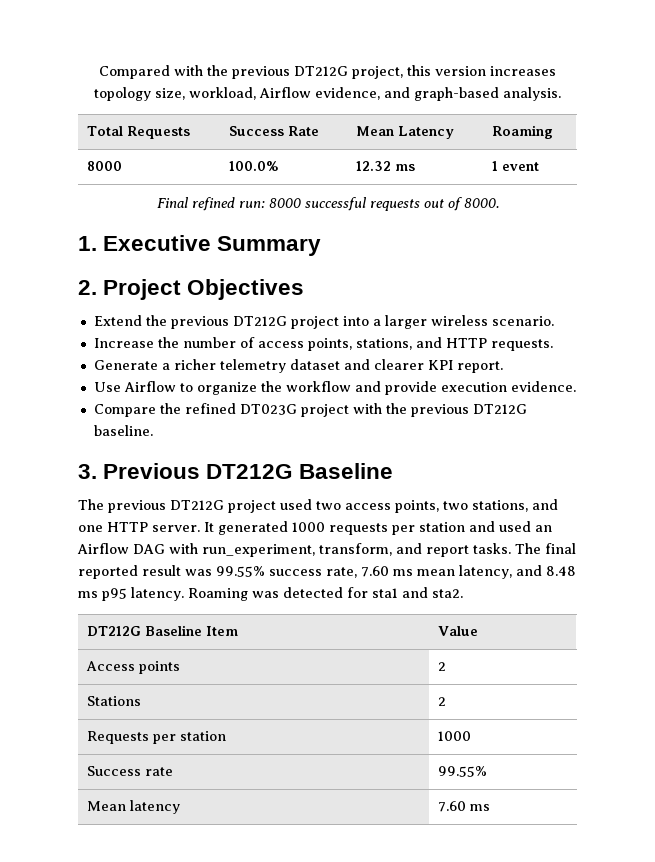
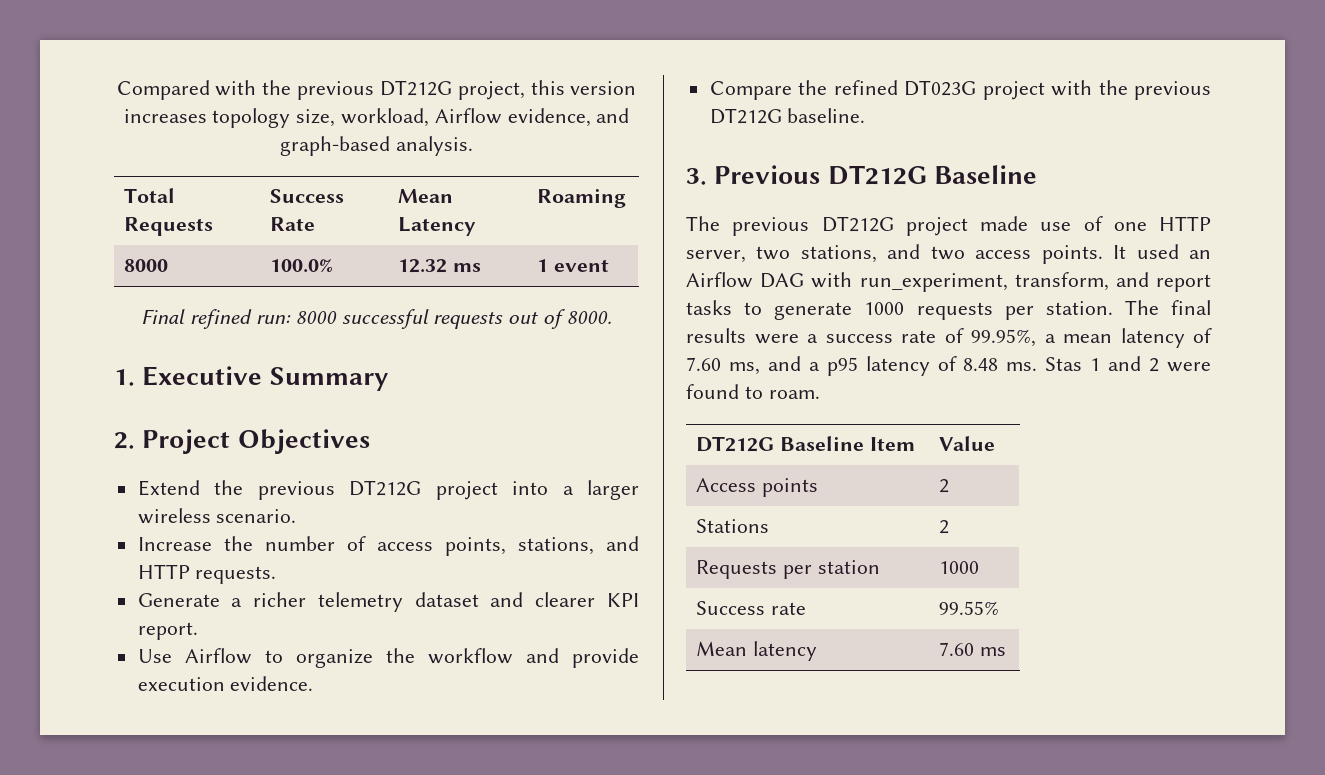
[280,499,558,513] [78,521,495,535] used two access points, two stations, and one HTTP server. It generated 1000 requests per station and -> [980,216,1211,231] [686,244,1127,264] made use of one HTTP server, two stations, and two access points. It
[473,543,576,554] [78,565,576,579] [78,587,463,601] tasks. The final reported result was 99.55% success rate, 7.60 ms mean latency, and 8.48 ms p95 latency. Roaming was detected for sta1 and sta2. -> [686,300,1211,320] [686,328,1212,348] [686,356,1211,376] [686,384,820,399] tasks to generate 1000 requests per station. The final results were a success rate of 99.95%, a mean latency of 7.60 ms, and a p95 latency of 8.48 ms. Stas 1 and 2 were found to roam.

